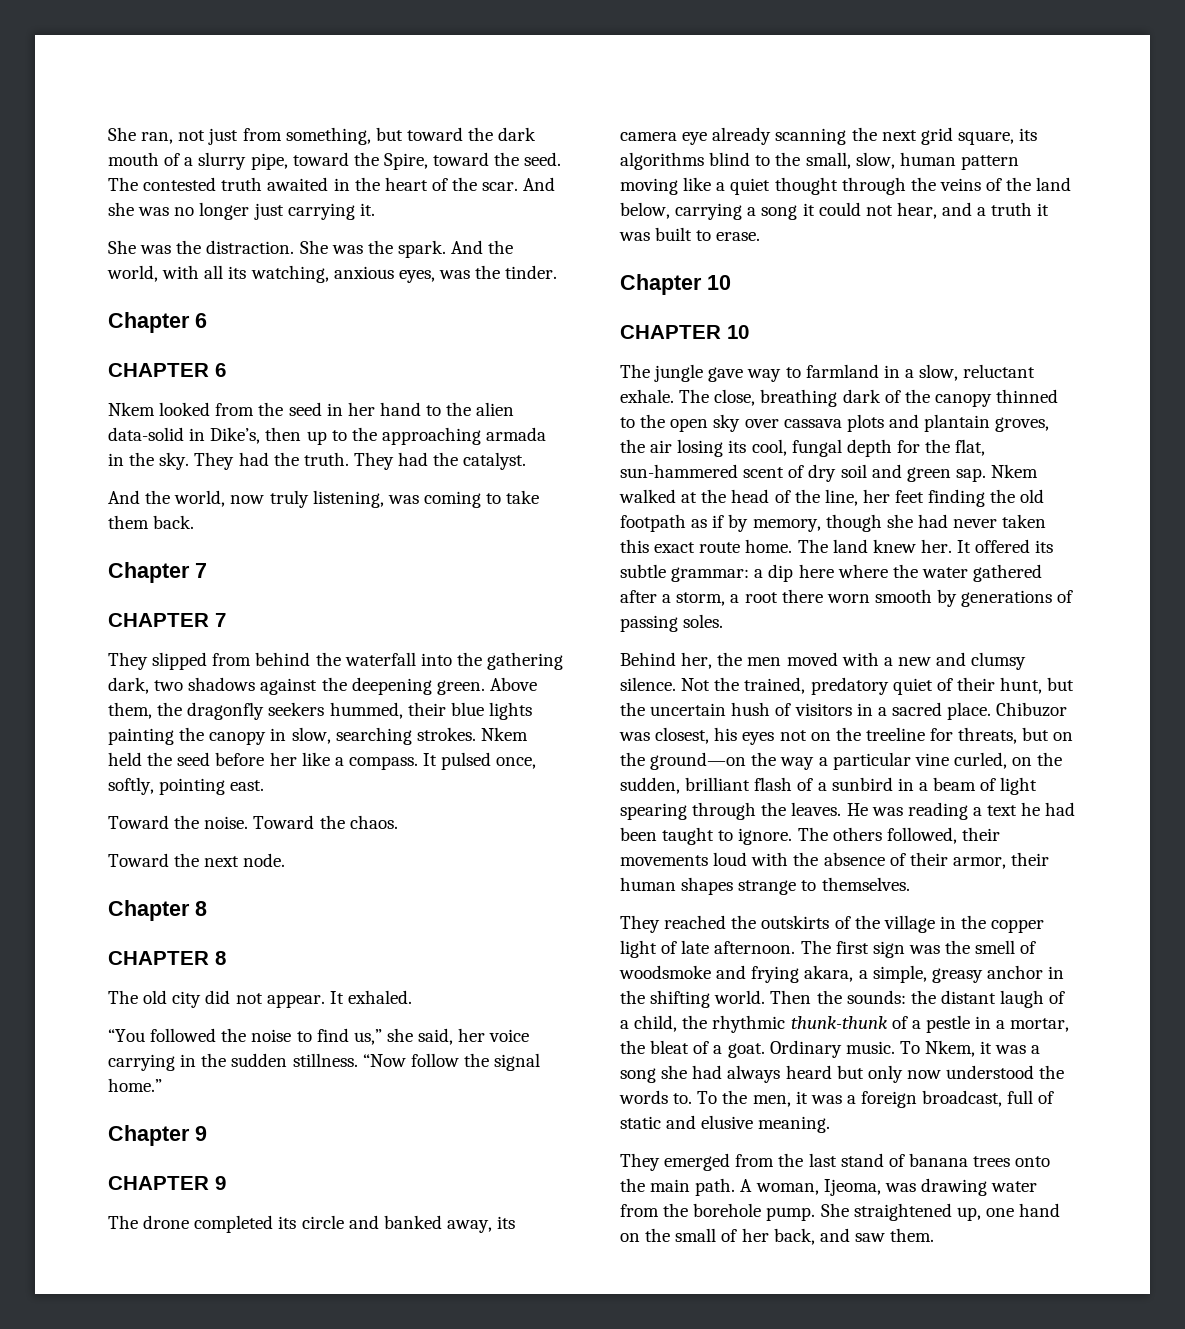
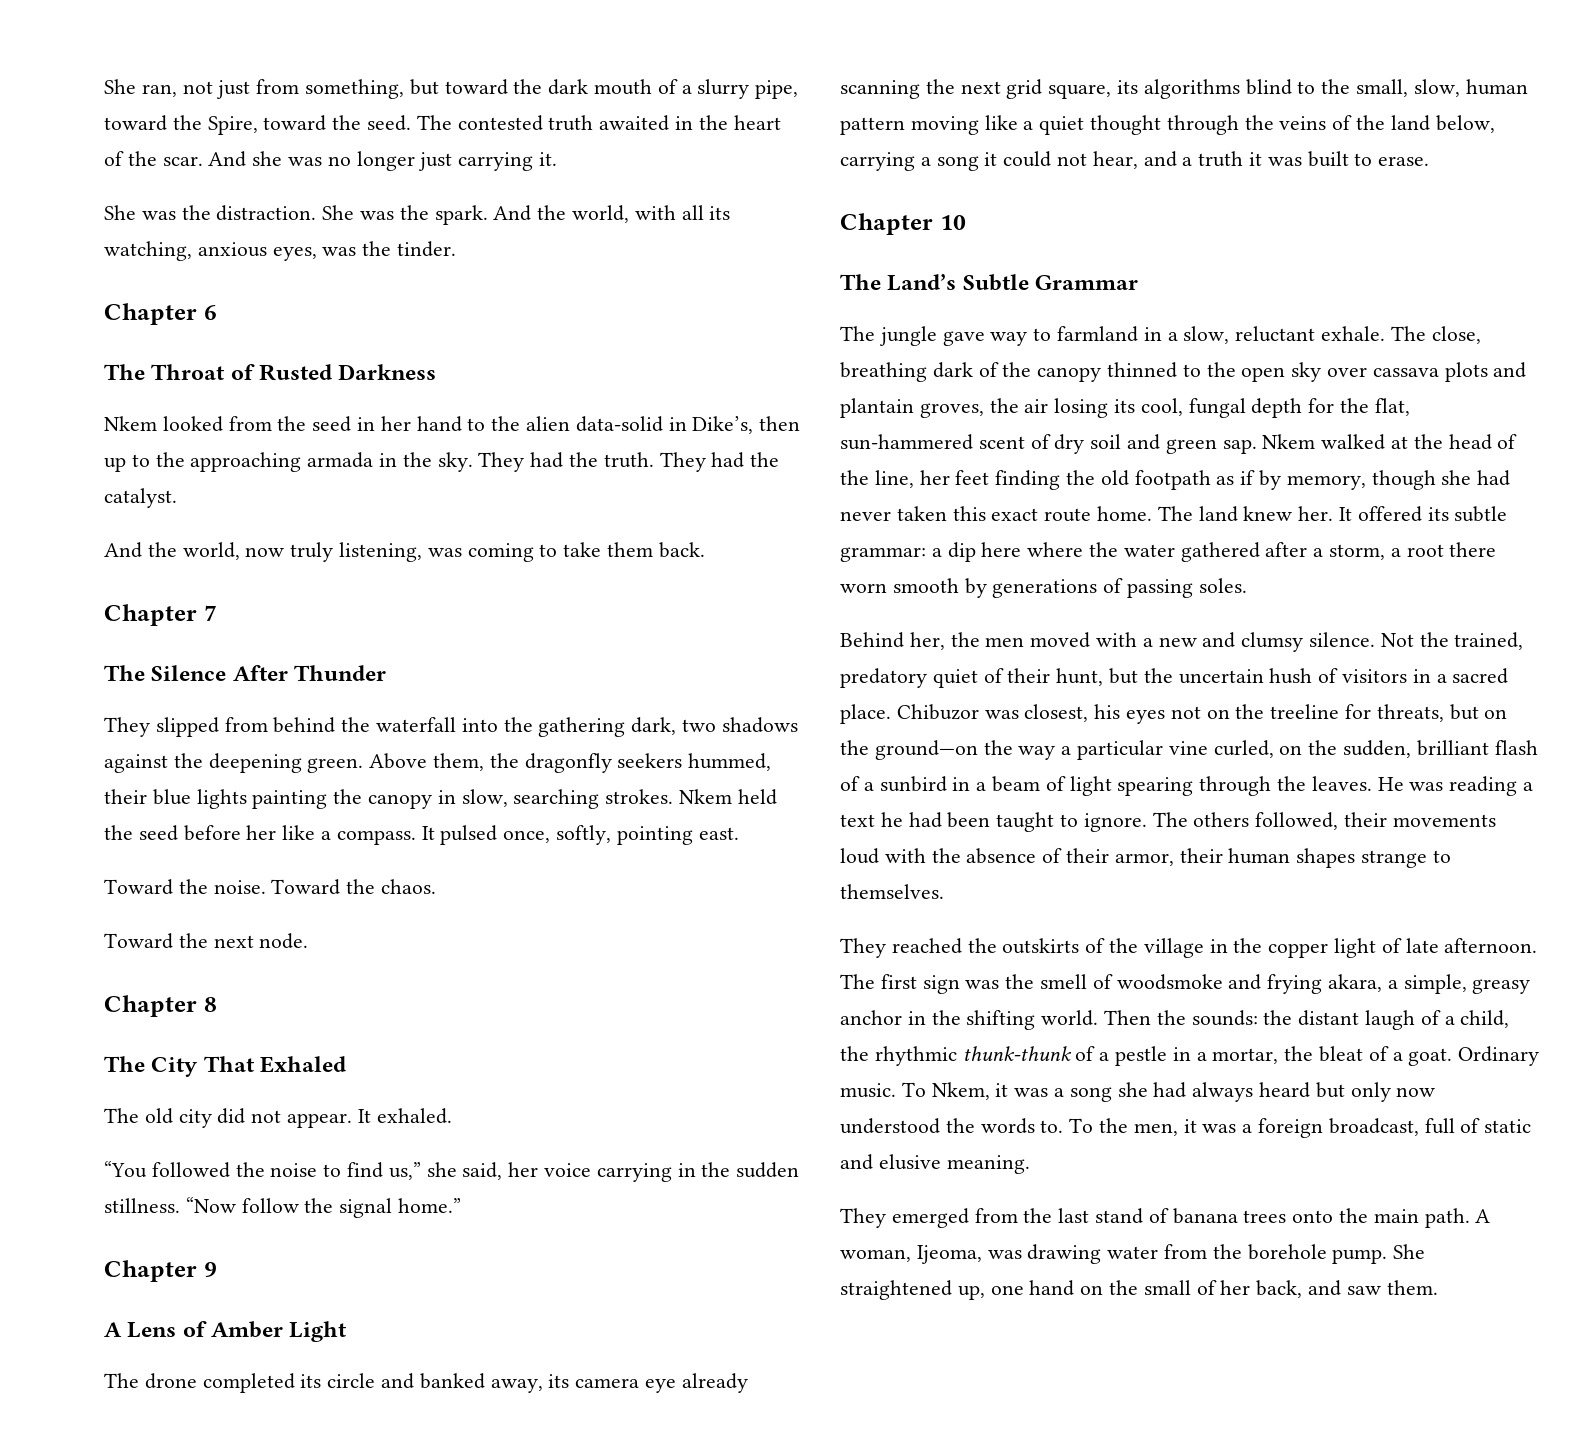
[108,363,226,377] CHAPTER 6 -> [104,364,437,381] The Throat of Rusted Darkness
[108,613,226,627] CHAPTER 7 -> [104,665,387,681] The Silence After Thunder
[108,951,226,965] CHAPTER 8 -> [104,1056,347,1077] The City That Exhaled
[108,1176,226,1190] CHAPTER 9 -> [104,1321,348,1342] A Lens of Amber Light
[620,325,749,339] CHAPTER 10 -> [840,274,1139,291] The Land’s Subtle Grammar

